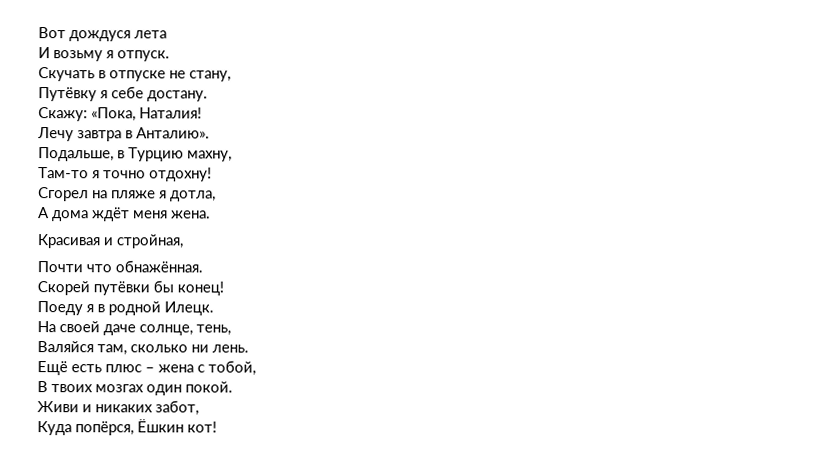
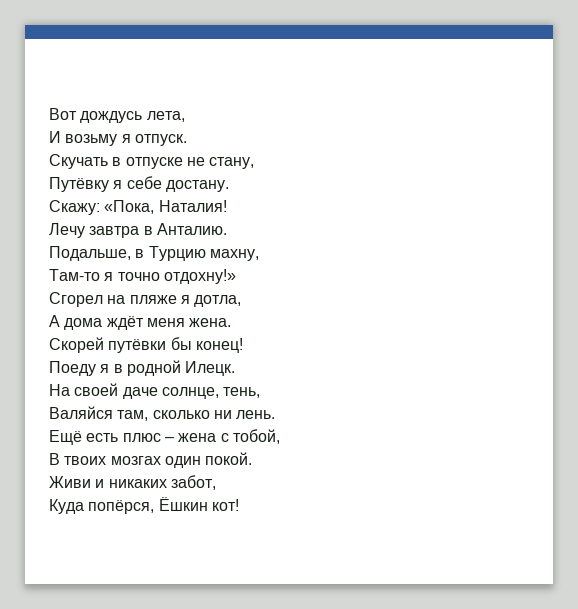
[69,30,167,42] дождуся лета -> [80,111,185,123] дождусь лета,
[136,127,210,139] Анталию». -> [156,223,227,235] Анталию.
[149,167,212,182] отдохну! -> [163,269,236,284] отдохну!»
[37,234,183,249] [37,260,203,273] // Красивая и стройная, // Почти что обнажённая. -> (232, 322) none

